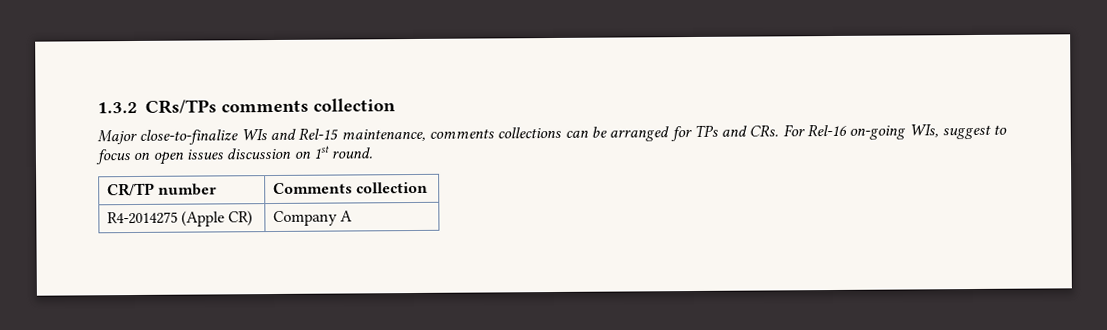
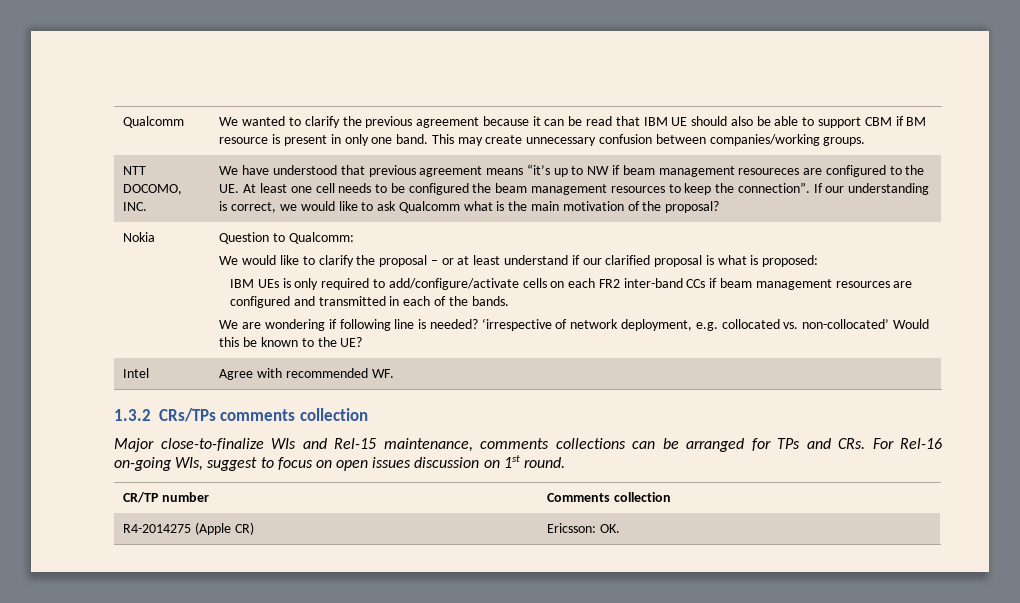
(97, 107) none -> [123,116,185,128] [219,116,927,128] [219,134,866,146] [123,166,147,175] [123,184,183,195] [123,202,148,211] [219,164,925,177] [219,182,930,195] [219,201,720,213] [123,232,156,242] [219,232,354,244] [219,255,819,267] [230,278,913,290] [230,296,509,308] [219,318,929,331] [219,337,363,347] [123,368,150,378] [219,368,394,380] Qualcomm | We wanted to clarify the previous agreement because it can be read that IBM UE should also be able to support CBM if BM resource is present in only one band. This may create unnecessary confusion between companies/working groups. // NTT DOCOMO, INC. | We have understood that previous agreement means “it’s up to NW if beam management resoureces are configured to the UE. At least one cell needs to be configured the beam management resources to keep the connection”. If our understanding is correct, we would like to ask Qualcomm what is the main motivation of the proposal? // Nokia | Question to Qualcomm: // We would like to clarify the proposal – or at least understand if our clarified proposal is what is proposed: // IBM UEs is only required to add/configure/activate cells on each FR2 inter-band CCs if beam management resources are configured and transmitted in each of the bands. // We are wondering if following line is needed? ‘irrespective of network deployment, e.g. collocated vs. non-collocated’ Would this be known to the UE? // Intel | Agree with recommended WF. //
[272,210,354,227] Company A -> [547,523,621,533] Ericsson: OK.

